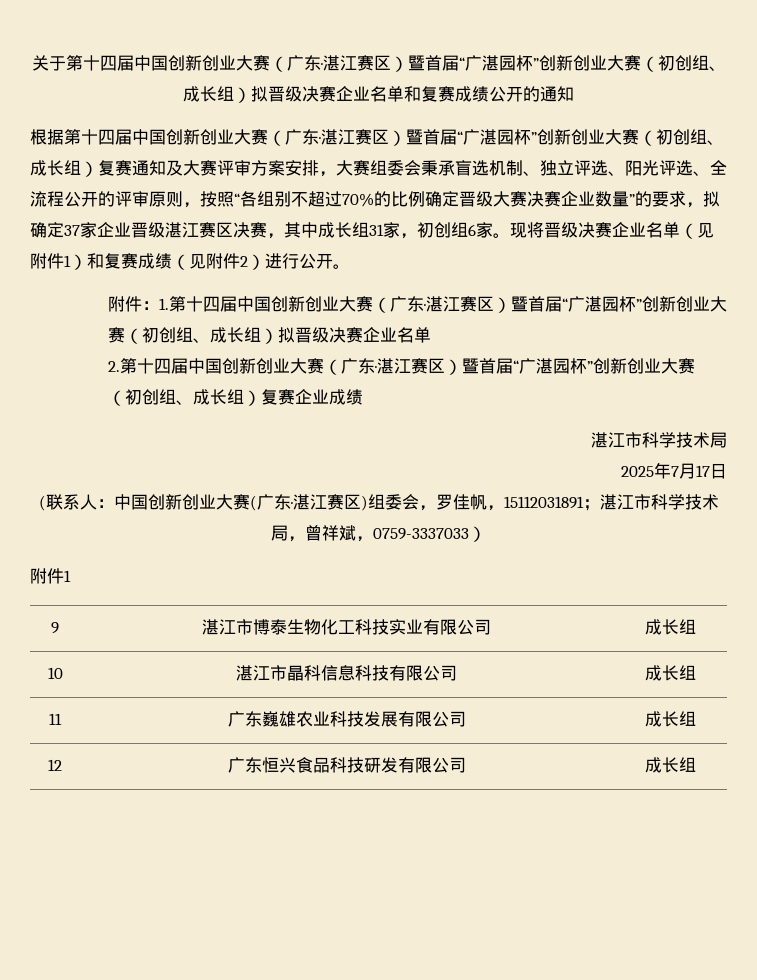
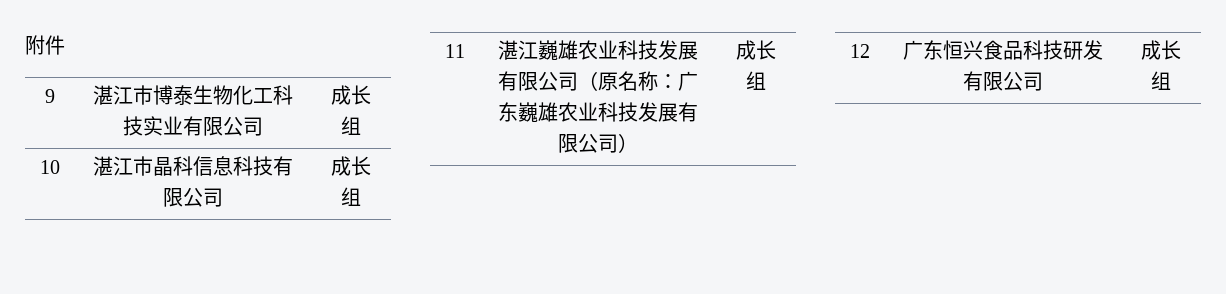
[31,55,726,72] [183,86,574,103] [30,129,724,146] [30,160,727,177] [30,191,720,208] [30,222,714,239] [30,253,350,270] [107,296,727,313] [107,327,431,344] [107,358,695,375] [107,389,363,406] [591,432,727,448] [621,462,727,479] [38,494,719,511] [271,525,486,542] [30,568,71,584] 关于第十四届中国创新创业大赛（广东·湛江赛区）暨首届“广湛园杯”创新创业大赛（初创组、成长组）拟晋级决赛企业名单和复赛成绩公开的通知 // 根据第十四届中国创新创业大赛（广东·湛江赛区）暨首届“广湛园杯”创新创业大赛（初创组、成长组）复赛通知及大赛评审方案安排，大赛组委会秉承盲选机制、独立评选、阳光评选、全流程公开的评审原则，按照“各组别不超过70%的比例确定晋级大赛决赛企业数量”的要求，拟确定37家企业晋级湛江赛区决赛，其中成长组31家，初创组6家。现将晋级决赛企业名单（见附件1）和复赛成绩（见附件2）进行公开。 // 附件：1.第十四届中国创新创业大赛（广东·湛江赛区）暨首届“广湛园杯”创新创业大赛（初创组、成长组）拟晋级决赛企业名单 // 2.第十四届中国创新创业大赛（广东·湛江赛区）暨首届“广湛园杯”创新创业大赛（初创组、成长组）复赛企业成绩 // 湛江市科学技术局 // 2025年7月17日 // (联系人：中国创新创业大赛(广东·湛江赛区)组委会，罗佳帆，15112031891；湛江市科学技术局，曾祥斌，0759-3337033） // 附件1 -> [25,35,65,55] 附件
(62, 719) none -> [498,40,698,60] [498,71,678,91] 湛江巍雄农业科技发展有限公司（原名称：
(466, 719) none -> [618,133,638,153] ）

